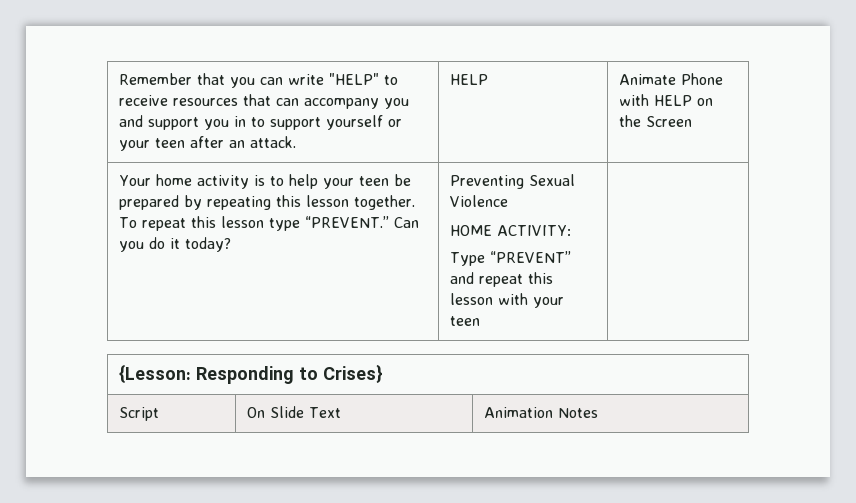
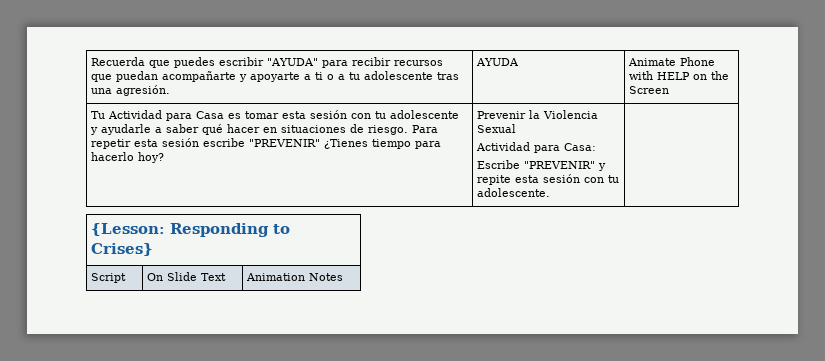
[118,73,398,88] [118,94,409,109] [118,115,402,130] [118,136,296,151] [449,74,488,85] Remember that you can write "HELP" to receive resources that can accompany you and support you in to support yourself or your teen after an attack. | HELP -> [91,57,444,68] [91,71,460,82] [91,85,171,96] [476,58,520,66] Recuerda que puedes escribir "AYUDA" para recibir recursos que puedan acompañarte y apoyarte a ti o a tu adolescente tras una agresión. | AYUDA
[118,174,411,189] [118,195,415,210] [118,216,419,231] [118,237,231,252] [449,174,575,189] [449,195,508,207] [449,225,571,236] [449,251,571,266] [449,272,553,287] [449,293,564,308] [449,316,480,326] Your home activity is to help your teen be prepared by repeating this lesson together. To repeat this lesson type “PREVENT.” Can you do it today? | Preventing Sexual Violence // HOME ACTIVITY: // Type “PREVENT” and repeat this lesson with your teen -> [91,110,460,121] [90,124,439,135] [91,138,442,149] [91,152,165,163] [477,110,599,119] [477,124,517,133] [476,142,597,153] [477,160,607,171] [477,174,620,185] [477,188,551,197] Tu Actividad para Casa es tomar esta sesión con tu adolescente y ayudarle a saber qué hacer en situaciones de riesgo. Para repetir esta sesión escribe "PREVENIR" ¿Tienes tiempo para hacerlo hoy? | Prevenir la Violencia Sexual // Actividad para Casa: // Escribe "PREVENIR" y repite esta sesión con tu adolescente.

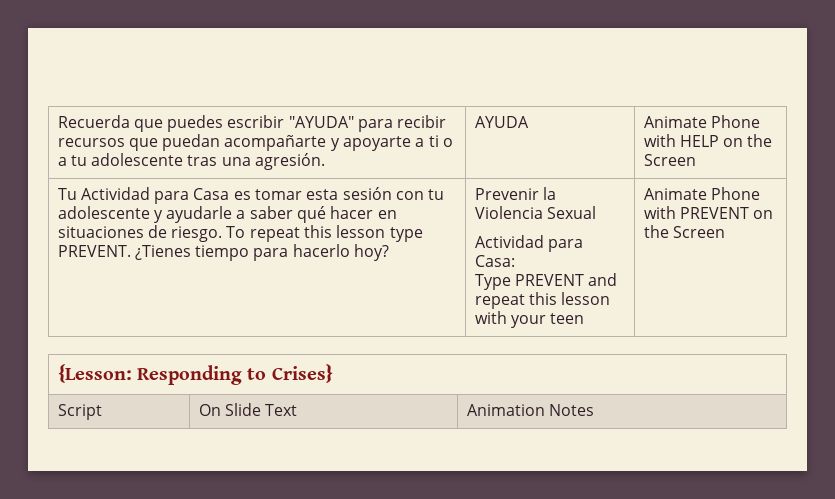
[412,125,439,133] [91,138,321,149] Para repetir esta sesión escribe "PREVENIR" -> [226,225,423,242] [57,245,131,257] To repeat this lesson type PREVENT.
[477,160,607,171] [477,174,620,185] [477,188,551,197] Escribe "PREVENIR" y repite esta sesión con tu adolescente. | -> [474,273,618,290] [474,292,611,309] [474,311,585,328] [643,187,760,200] [643,206,774,219] [643,225,725,238] Type PREVENT and repeat this lesson with your teen | Animate Phone with PREVENT on the Screen

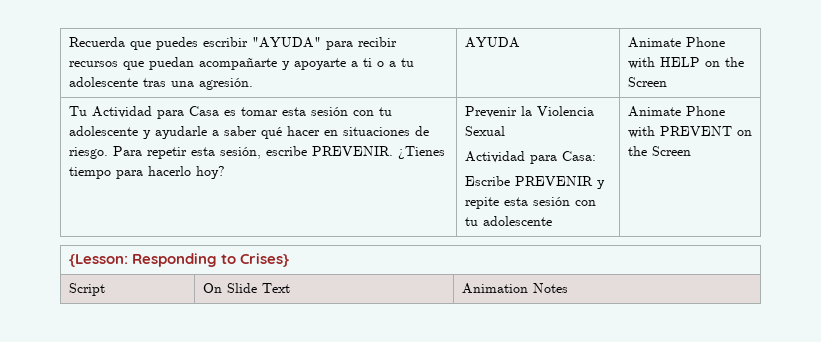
[226,225,423,242] [57,245,131,257] To repeat this lesson type PREVENT. -> [112,146,393,159] Para repetir esta sesión, escribe PREVENIR.
[474,273,618,290] [474,292,611,309] [474,311,585,328] Type PREVENT and repeat this lesson with your teen -> [464,176,605,189] [464,197,596,209] [464,216,552,226] Escribe PREVENIR y repite esta sesión con tu adolescente

